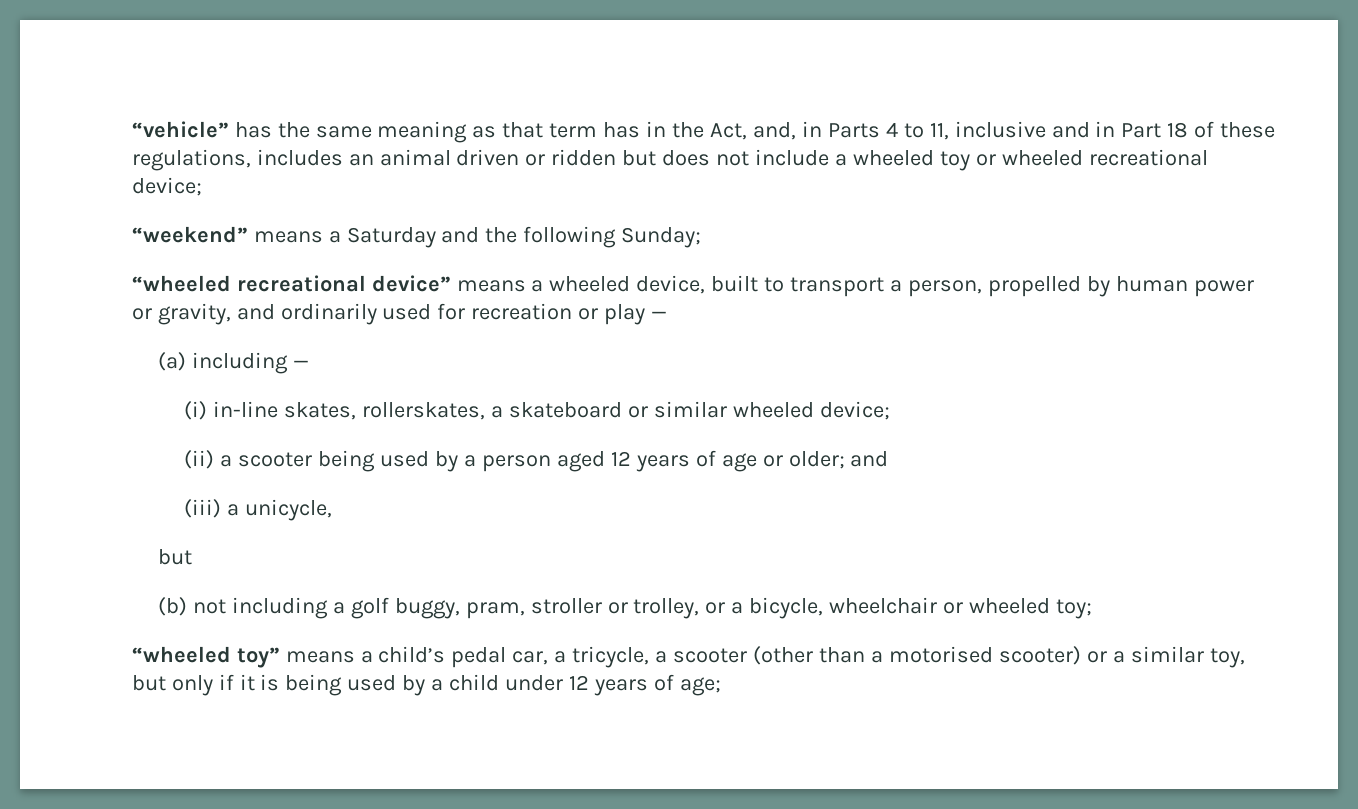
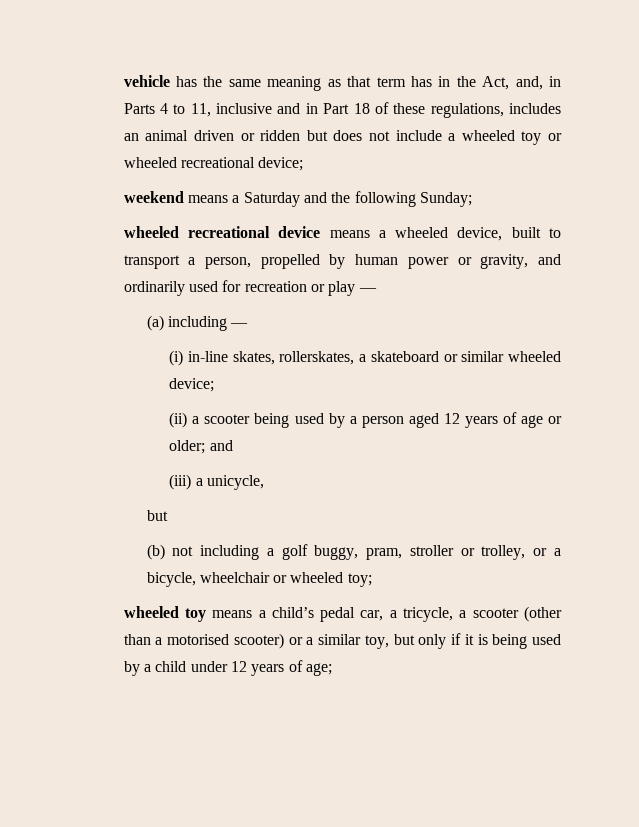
[131,121,229,138] “vehicle” -> [123,75,170,87] vehicle
[131,226,248,243] “weekend” -> [123,191,184,203] weekend
[131,275,451,292] “wheeled recreational device” -> [123,226,321,238] wheeled recreational device
[131,646,280,668] “wheeled toy” -> [123,606,206,622] wheeled toy

